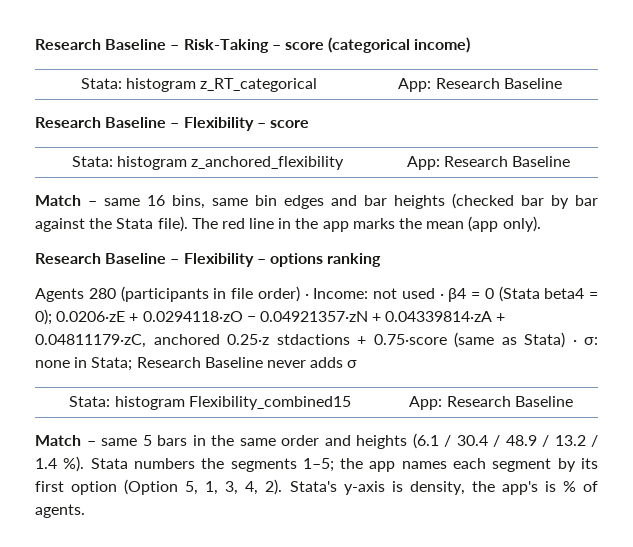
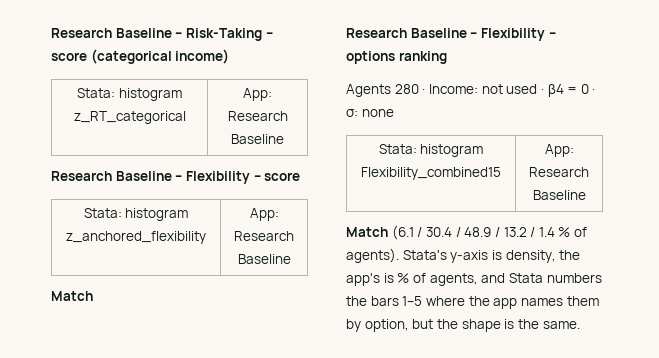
[88,193,598,209] [35,216,541,232] – same 16 bins, same bin edges and bar heights (checked bar by bar against the Stata file). The red line in the app marks the mean (app only). -> (93, 296) none
[120,286,300,302] (participants in file order) -> (419, 89) none
[498,286,598,302] [35,309,506,325] [35,332,598,348] [35,357,358,371] (Stata beta4 = 0); 0.0206·zE + 0.0294118·zO − 0.04921357·zN + 0.04339814·zA + 0.04811179·zC, anchored 0.25·z stdactions + 0.75·score (same as Stata) · σ: none in Stata; Research Baseline never adds σ -> [592,89,596,94] [346,109,394,117] · σ: none
[86,435,407,449] – same 5 bars in the same order and heights -> (388, 232) none
[63,456,598,472] [35,479,283,495] %). Stata numbers the segments 1–5; the app names each segment by its first option (Option 5, 1, 3, 4, 2). -> [558,227,588,237] [346,248,399,263] % of agents).
[35,504,85,518] agents. -> [429,273,602,286] [346,296,599,309] [346,319,580,332] agents, and Stata numbers the bars 1–5 where the app names them by option, but the shape is the same.

